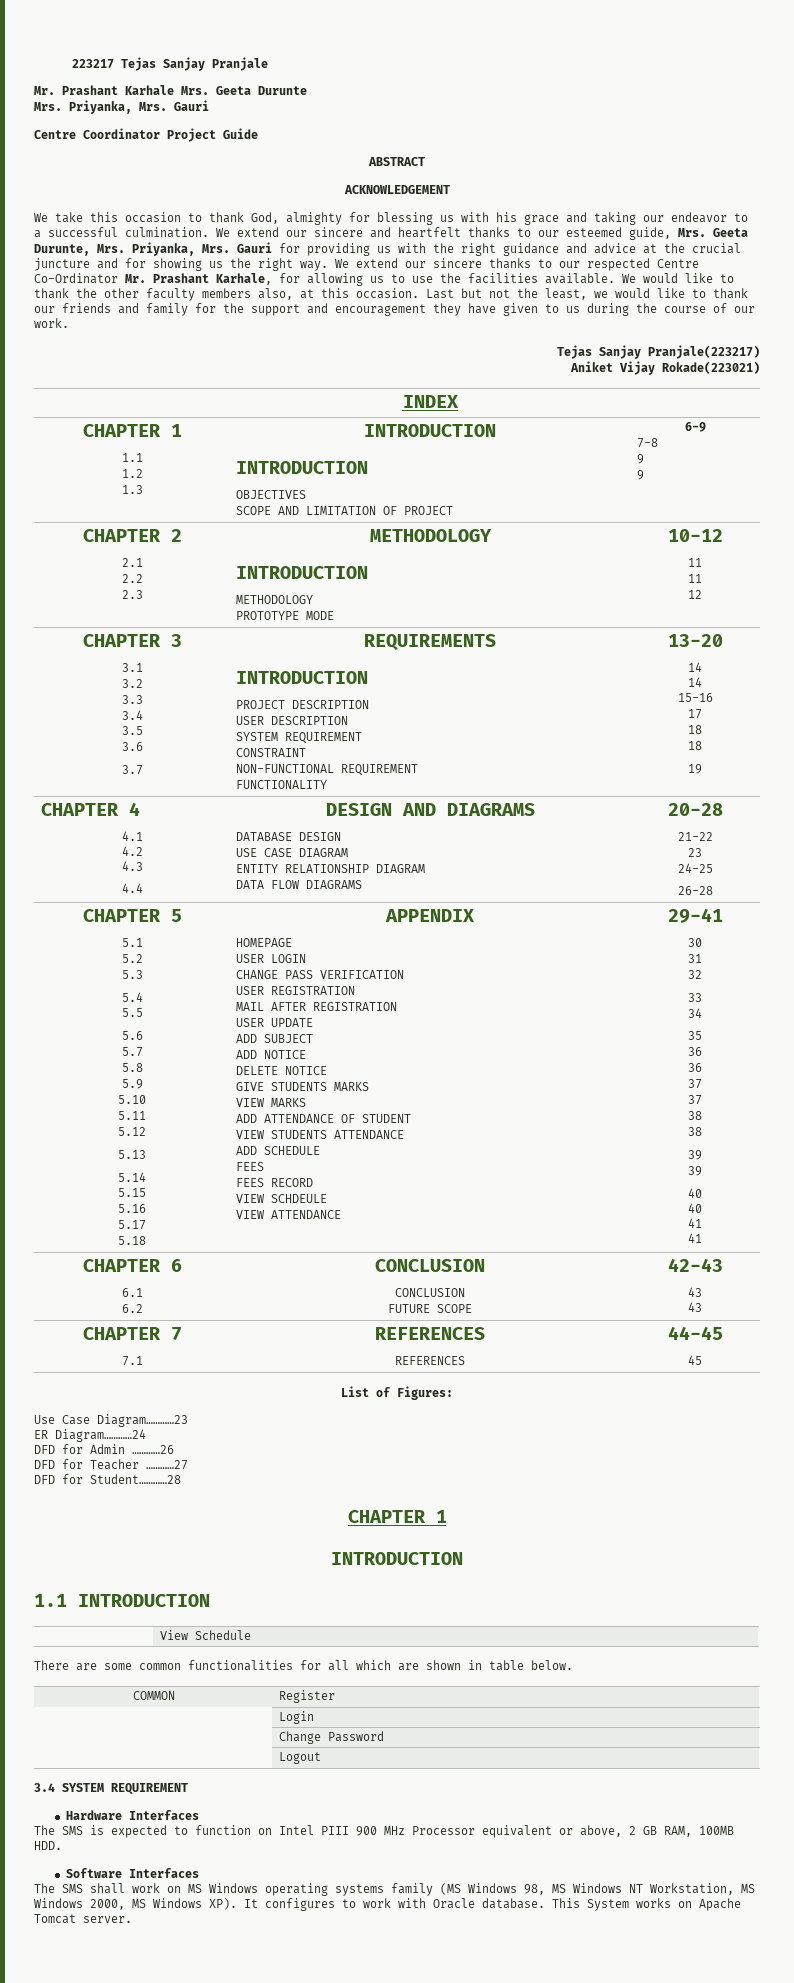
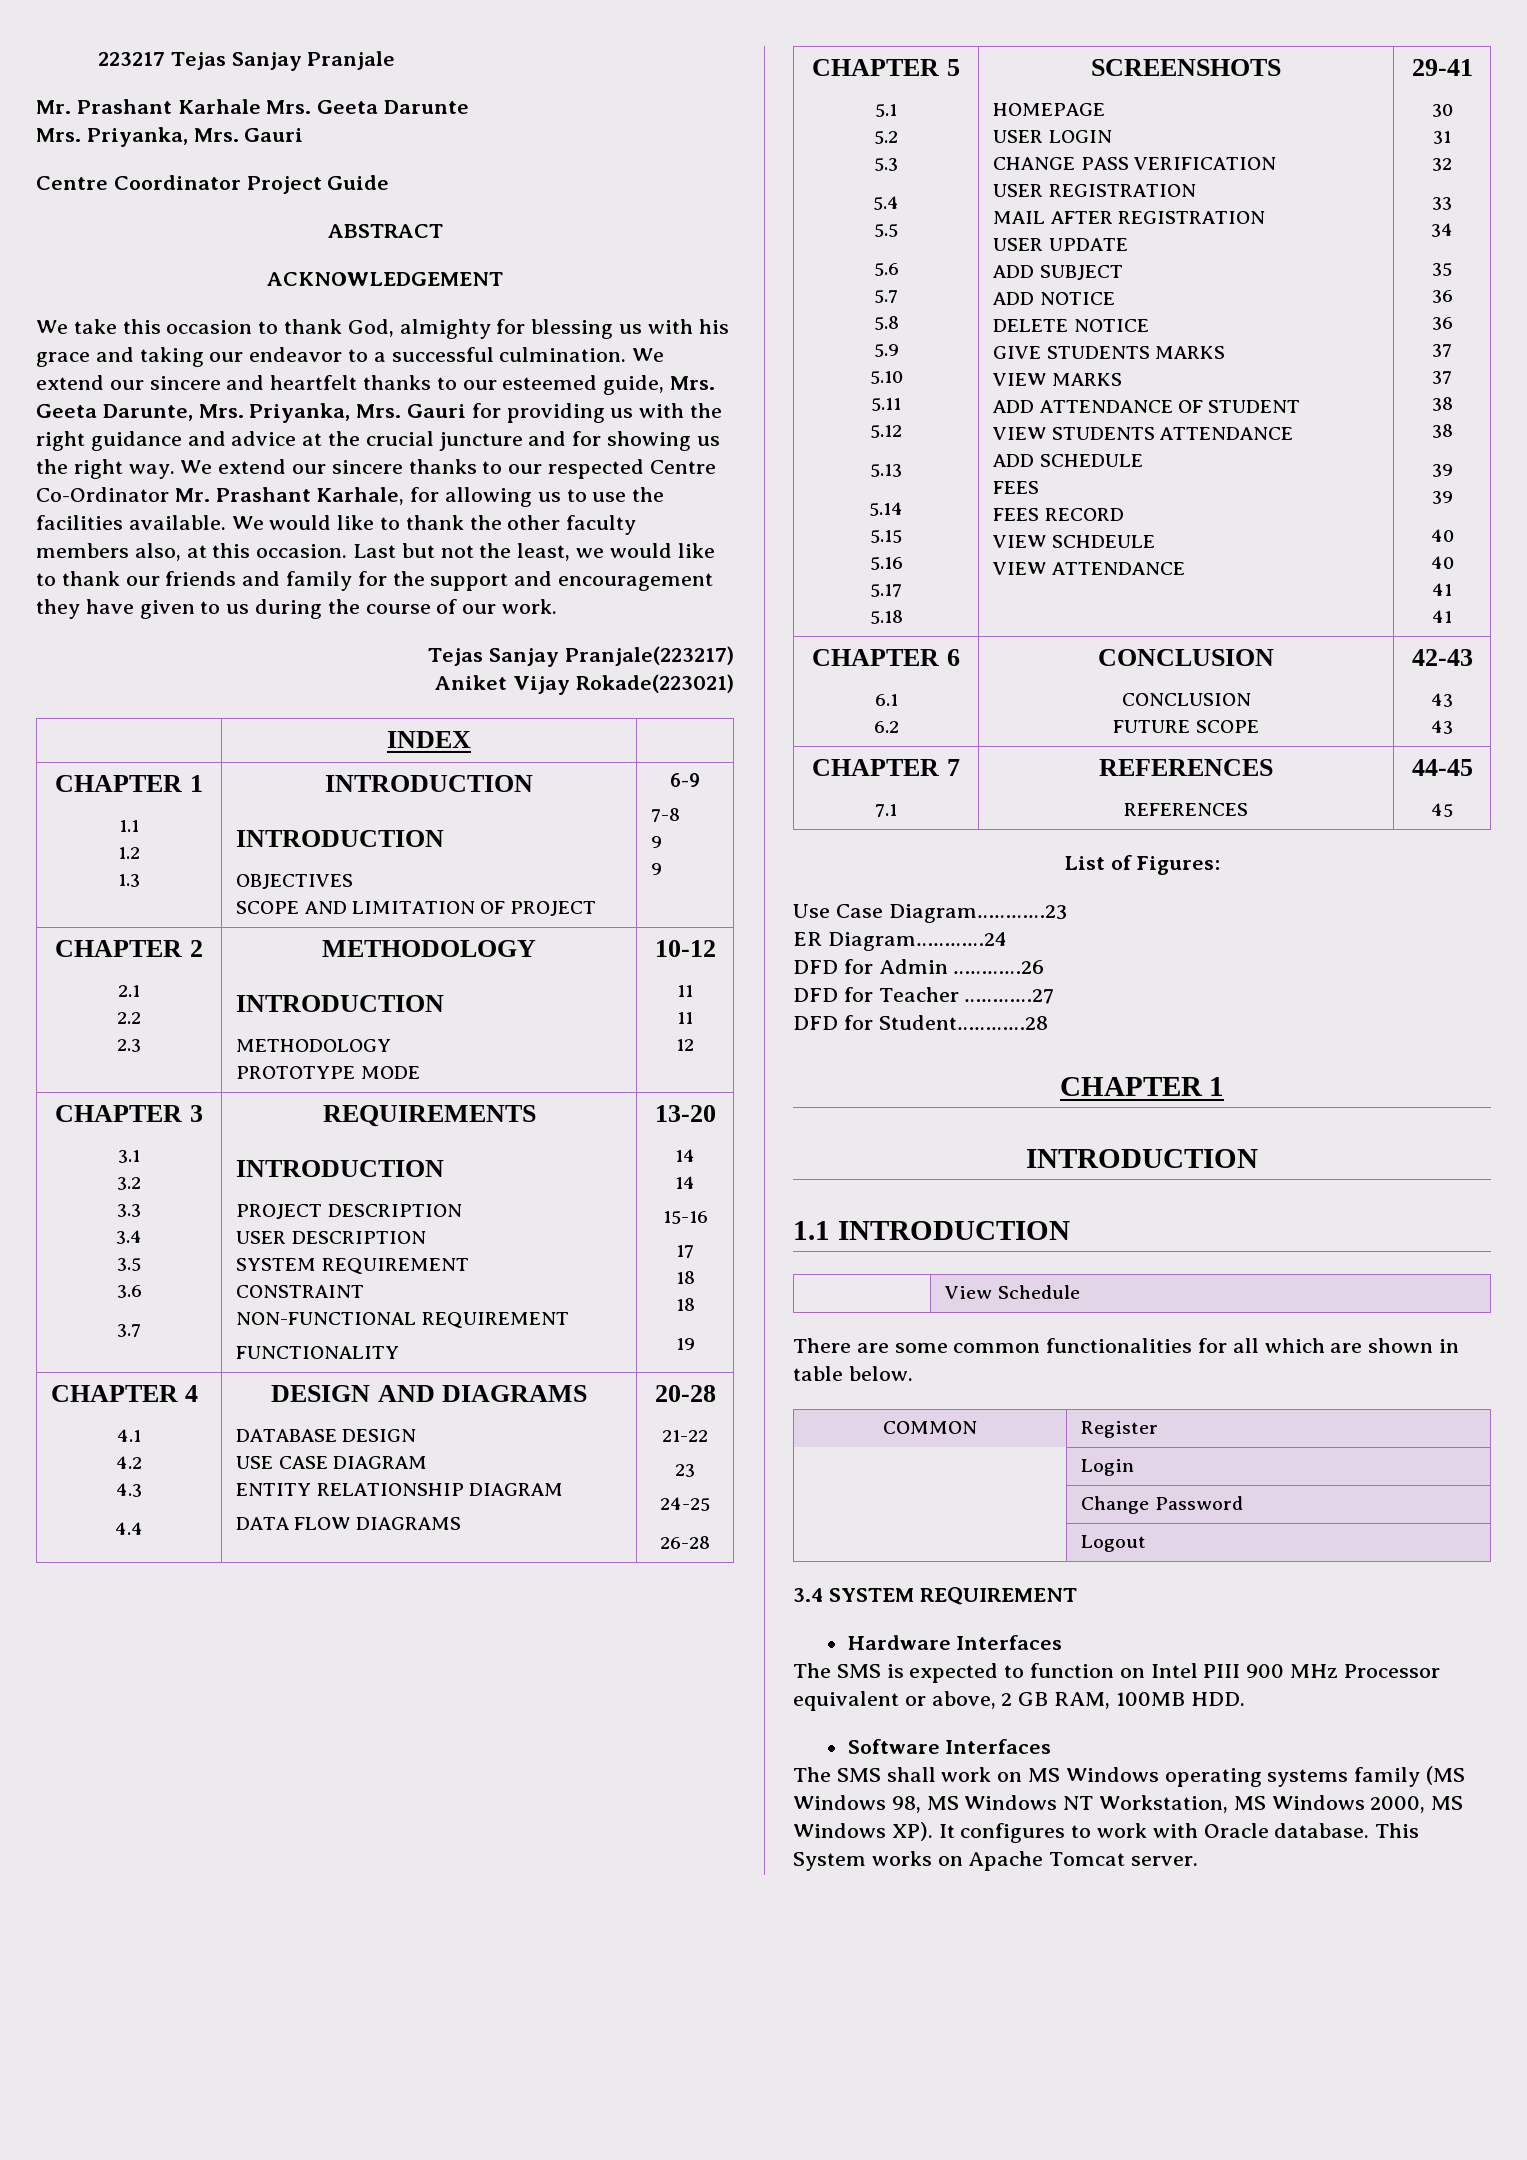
[258,86,307,95] Durunte -> [384,100,470,114] Darunte
[34,244,90,256] Durunte, -> [102,404,193,421] Darunte,
[385,909,475,922] APPENDIX -> [1091,59,1281,76] SCREENSHOTS

